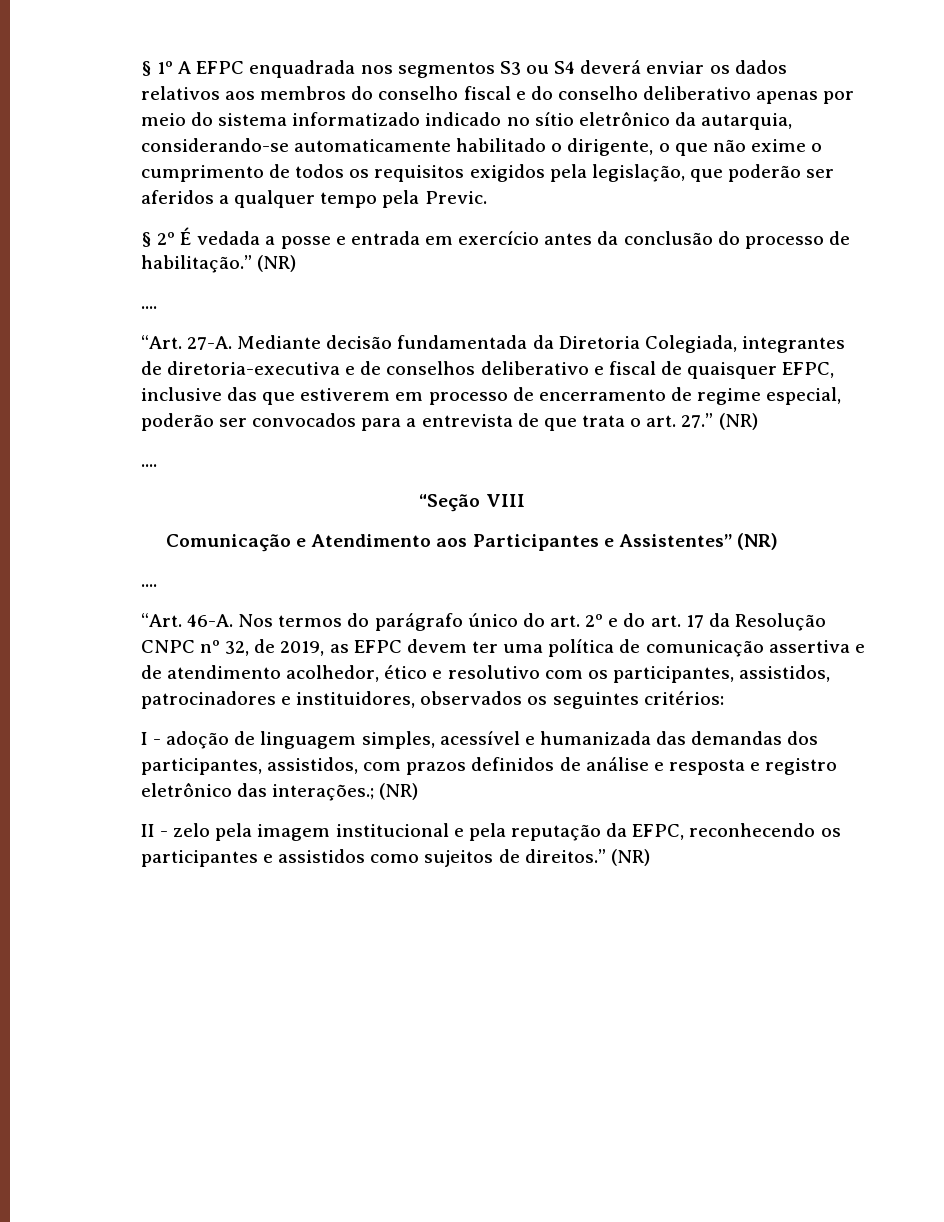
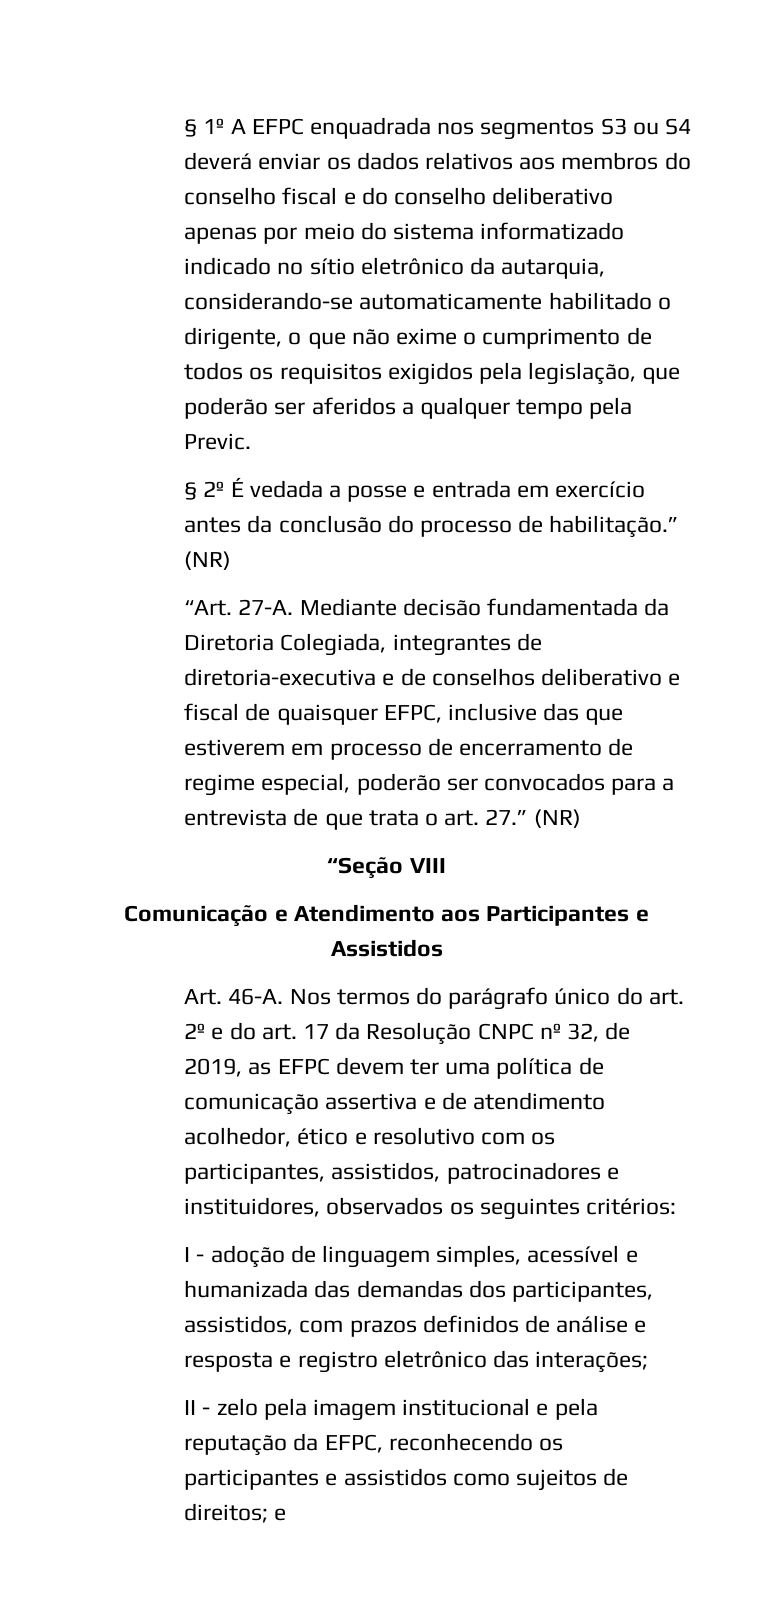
[140,306,157,309] // .... -> (232, 560) none
[140,464,157,467] // .... -> (581, 818) none
[618,533,778,550] [140,584,157,587] [140,613,182,627] Assistentes” (NR) // .... // “Art. -> [330,939,443,957] [184,989,223,1005] Assistidos // Art.
[272,783,419,801] interações.; (NR) -> [535,1351,649,1373] interações;
[524,849,650,866] direitos.” (NR) -> [184,1503,287,1523] direitos; e

